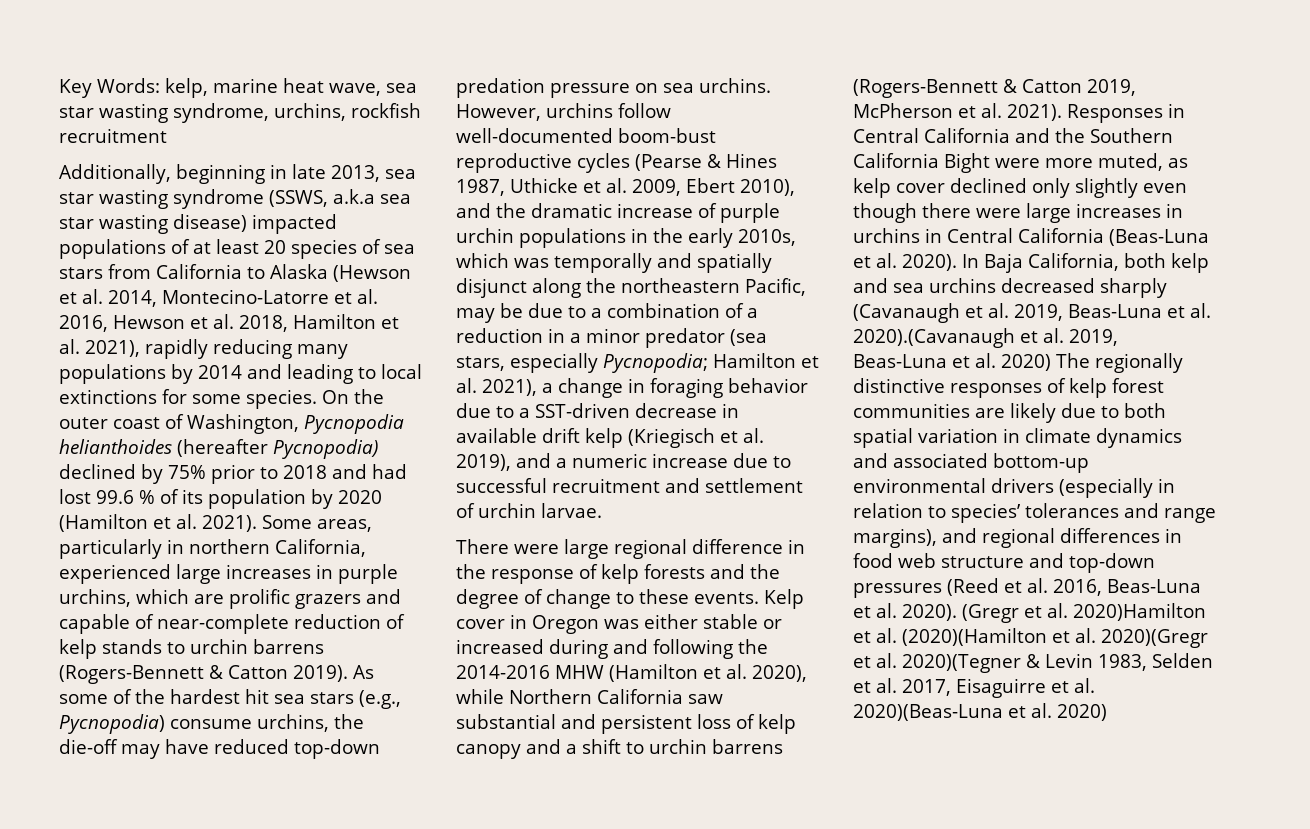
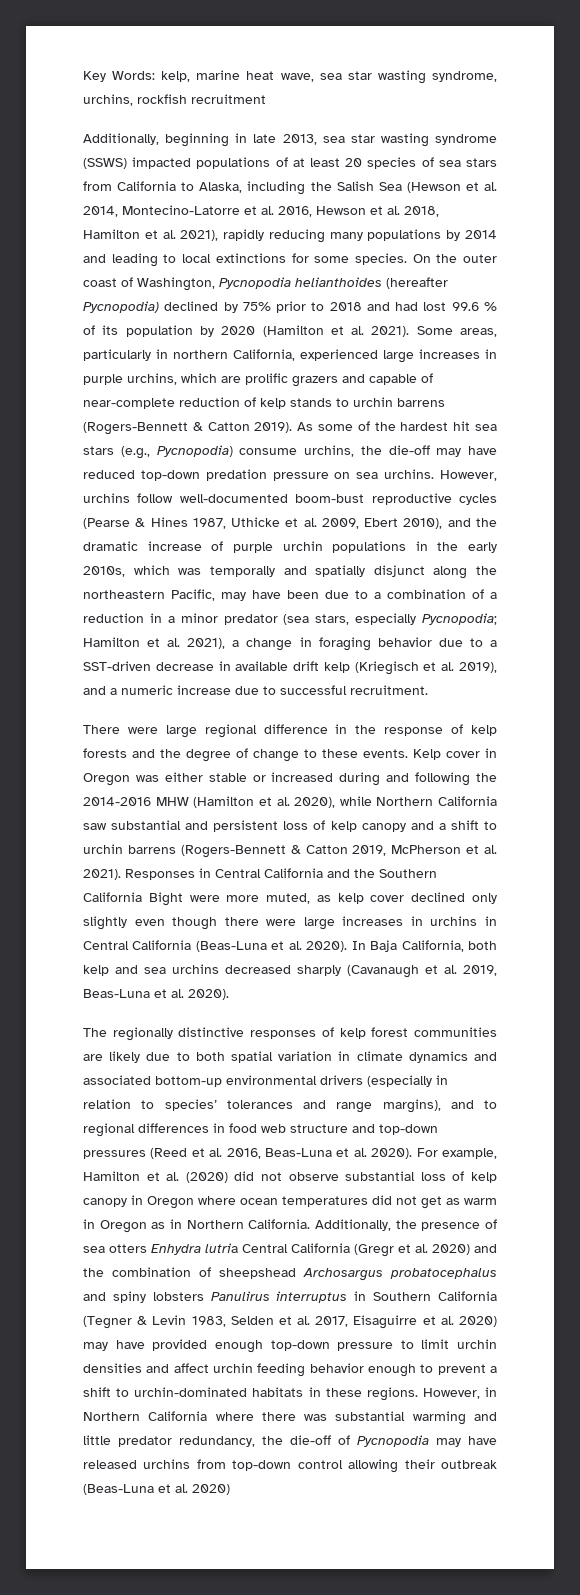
[269,189,411,207] [59,214,247,234] (SSWS, a.k.a sea star wasting disease) -> [83,158,127,169] (SSWS)
[270,264,328,279] Alaska -> [199,181,402,195] Alaska, including the Salish Sea
[500,303,523,318] be -> [252,590,319,599] have been
[552,478,803,493] [456,503,602,518] recruitment and settlement of urchin larvae. -> [350,685,428,695] recruitment.
[853,328,1118,348] [853,353,1051,371] 2020).(Cavanaugh et al. 2019, Beas-Luna et al. 2020) -> [188,989,229,1000] 2020). //
(977, 535) none -> [484,1100,497,1109] to
[962,603,1206,623] [853,628,1208,648] [853,653,1021,673] (Gregr et al. 2020)Hamilton et al. (2020)(Hamilton et al. 2020)(Gregr et al. 2020)(Tegner -> [416,1148,497,1159] [83,1171,498,1183] [83,1195,497,1209] [83,1219,498,1233] [83,1243,497,1257] [83,1267,497,1281] [83,1291,497,1303] [83,1316,132,1329] For example, Hamilton et al. (2020) did not observe substantial loss of kelp canopy in Oregon where ocean temperatures did not get as warm in Oregon as in Northern California. Additionally, the presence of sea otters Enhydra lutria Central California (Gregr et al. 2020) and the combination of sheepshead Archosargus probatocephalus and spiny lobsters Panulirus interruptus in Southern California (Tegner
[853,704,1003,721] 2020)(Beas-Luna -> [459,1316,498,1327] [83,1339,497,1353] [83,1363,497,1377] [83,1387,497,1401] [83,1411,497,1425] [83,1435,497,1447] [83,1459,497,1473] [83,1484,154,1495] 2020) may have provided enough top-down pressure to limit urchin densities and affect urchin feeding behavior enough to prevent a shift to urchin-dominated habitats in these regions. However, in Northern California where there was substantial warming and little predator redundancy, the die-off of Pycnopodia may have released urchins from top-down control allowing their outbreak (Beas-Luna

